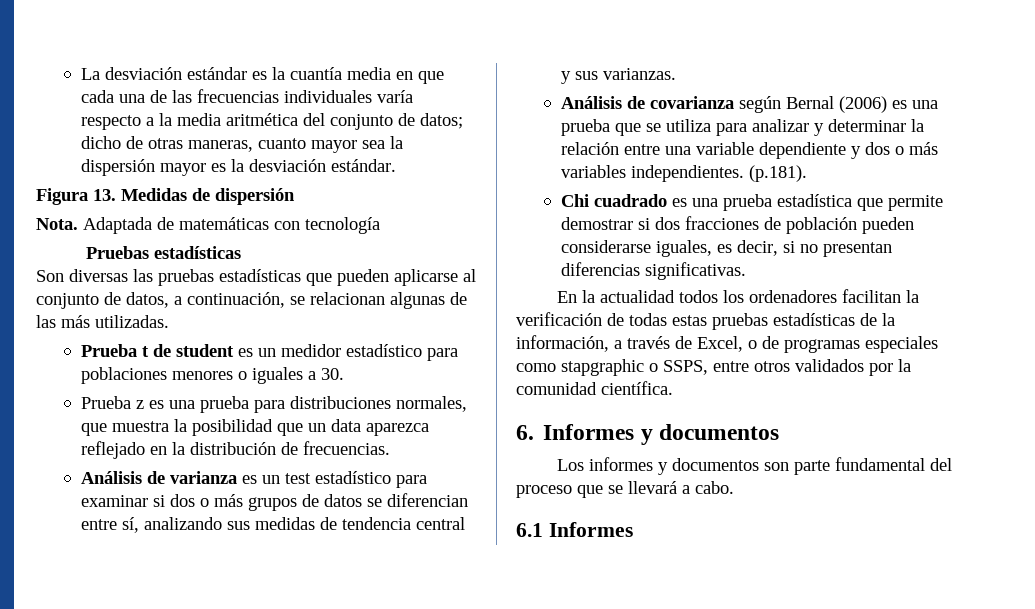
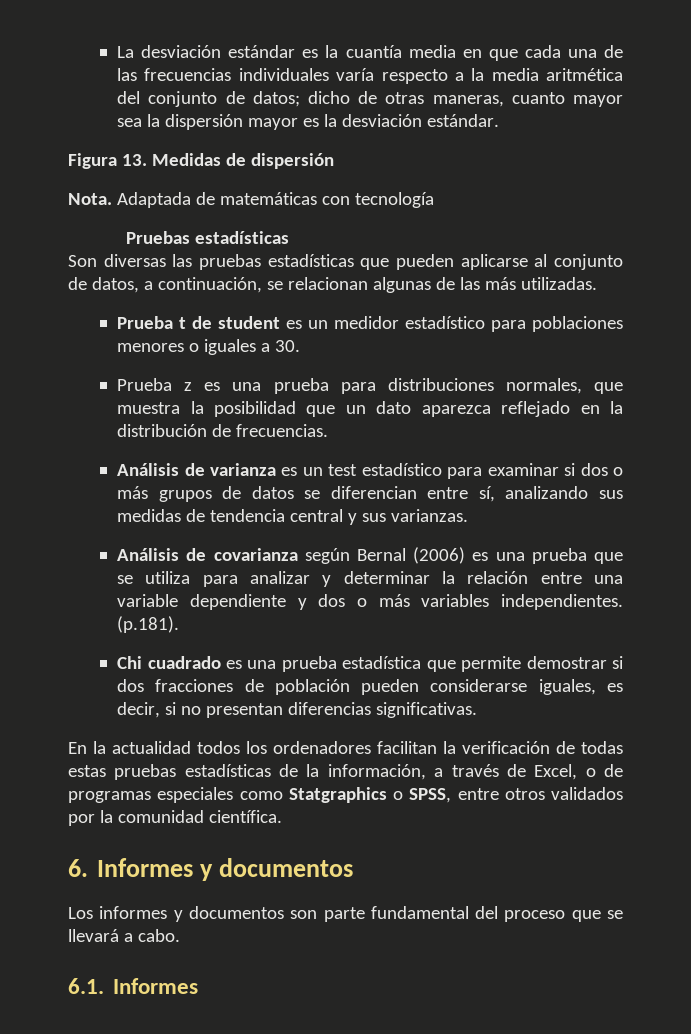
[331,419,362,432] data -> [376,401,412,414] dato
[561,359,708,376] stapgraphic o SSPS, -> [288,787,452,803] Statgraphics o SPSS,
[516,523,543,537] 6.1 -> [68,978,104,994] 6.1.

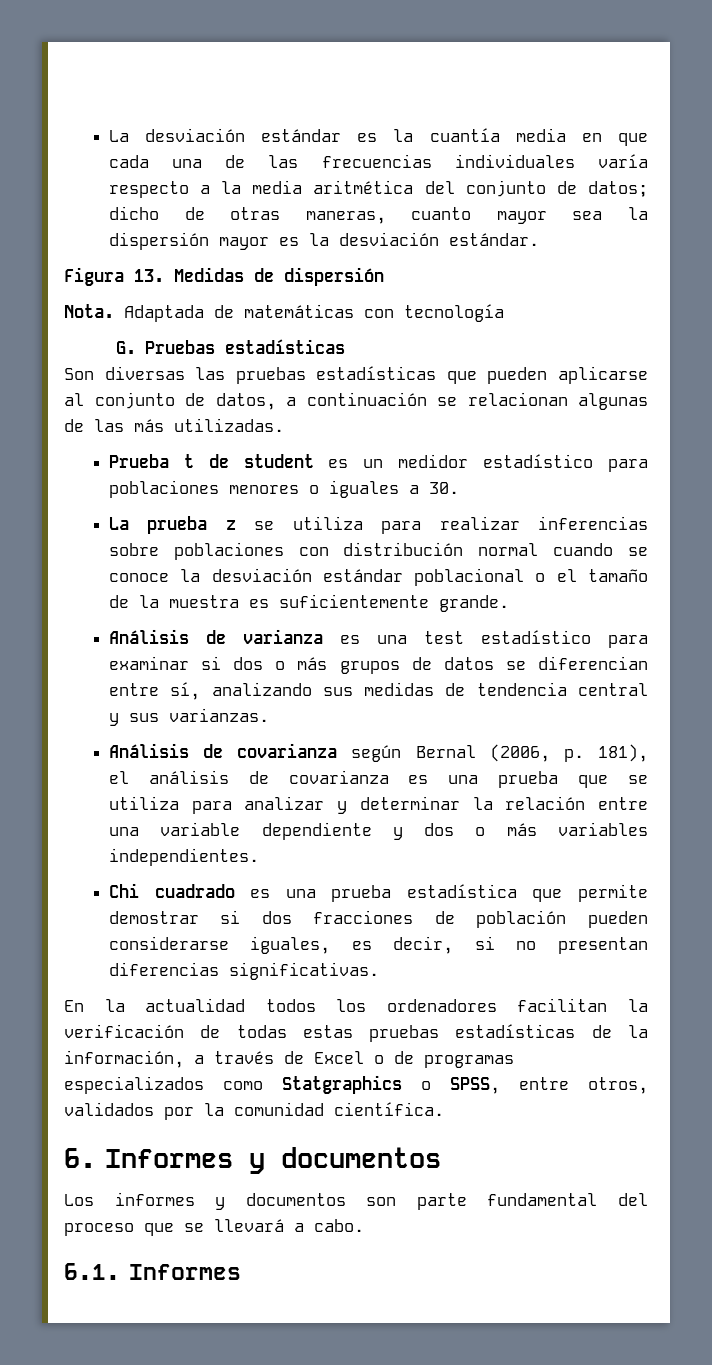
(434, 200) none -> [116,341,137,354] G.
[157,277,262,293] continuación, -> [306,392,427,406] continuación
[117,378,624,394] [117,401,623,417] [117,424,329,437] Prueba z es una prueba para distribuciones normales, que muestra la posibilidad que un dato aparezca reflejado en la distribución de frecuencias. -> [108,516,648,534] [108,542,648,560] [108,568,648,586] [108,594,509,612] La prueba z se utiliza para realizar inferencias sobre poblaciones con distribución normal cuando se conoce la desviación estándar poblacional o el tamaño de la muestra es suficientemente grande.
[302,467,323,476] un -> [376,635,407,644] una
[413,547,466,564] (2006) -> [489,744,648,762] [108,770,389,784] (2006, p. 181), el análisis de covarianza
[117,616,180,633] (p.181). -> (259, 857) none
[534,764,578,780] Excel, -> [314,1051,364,1064] Excel
[157,787,234,803] especiales -> [64,1076,204,1094] especializados
[504,788,545,800] otros -> [588,1077,648,1094] otros,

